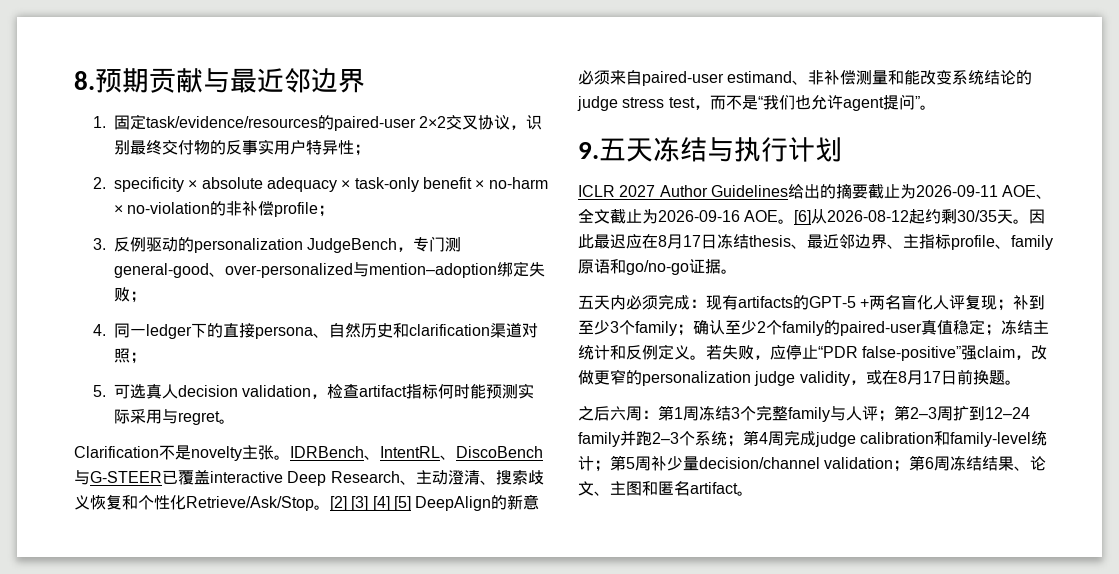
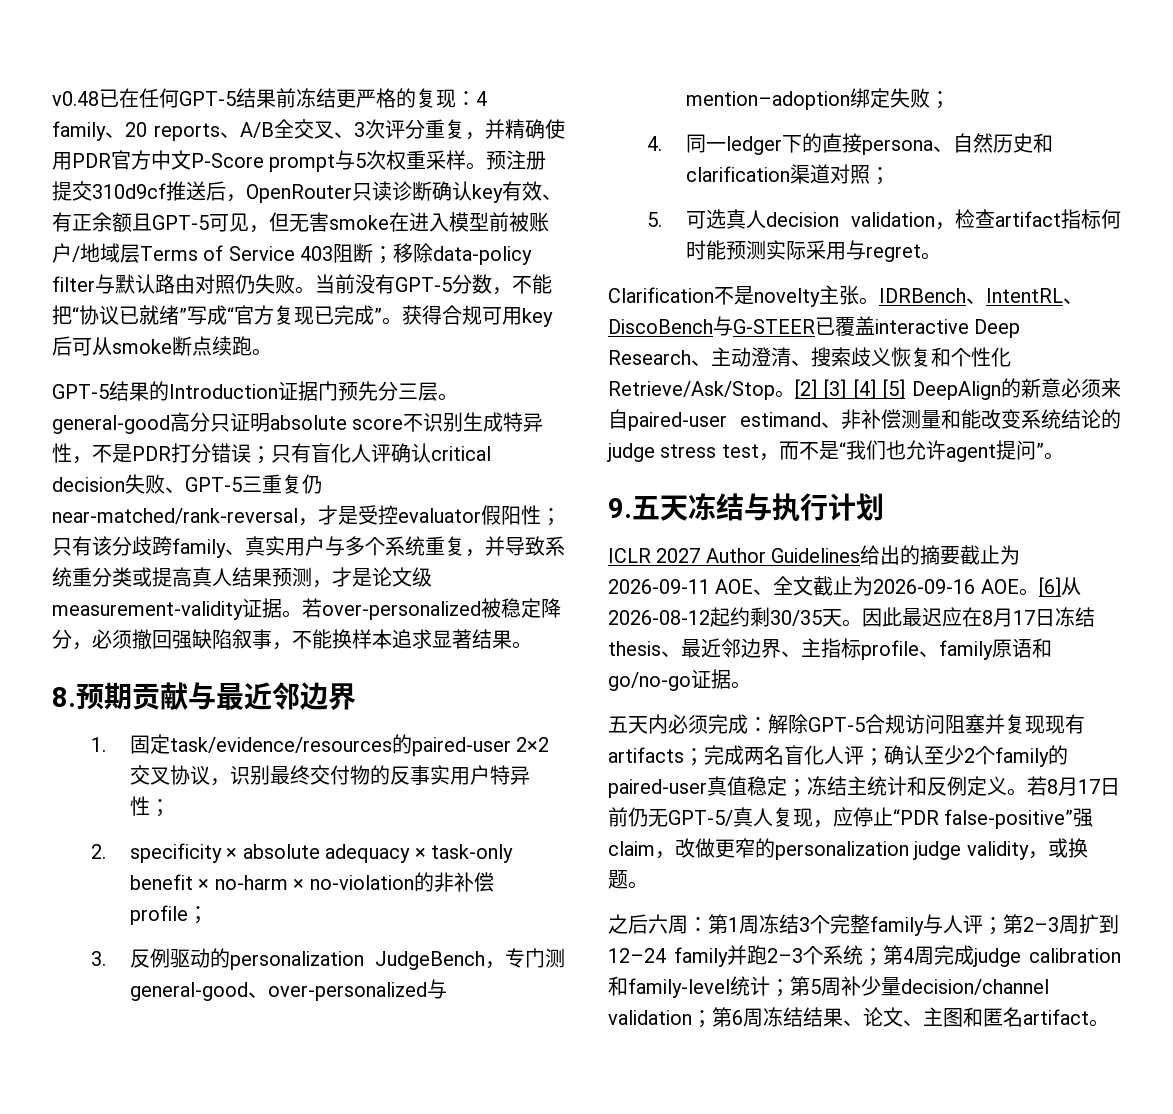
(74, 80) none -> [52,88,487,108] [52,119,565,141] [52,150,547,172] [52,181,562,203] [52,212,549,233] [52,243,533,265] [52,274,552,295] [52,305,553,327] [52,336,272,356] [52,381,458,401] [52,412,544,434] [52,443,491,464] [52,474,322,494] [52,505,561,526] [52,536,565,558] [52,567,432,588] [52,598,561,620] [52,629,532,650] v0.48已在任何GPT-5结果前冻结更严格的复现：4 family、20 reports、A/B全交叉、3次评分重复，并精确使用PDR官方中文P-Score prompt与5次权重采样。预注册提交310d9cf推送后，OpenRouter只读诊断确认key有效、有正余额且GPT-5可见，但无害smoke在进入模型前被账户/地域层Terms of Service 403阻断；移除data-policy filter与默认路由对照仍失败。当前没有GPT-5分数，不能把“协议已就绪”写成“官方复现已完成”。获得合规可用key后可从smoke断点续跑。 // GPT-5结果的Introduction证据门预先分三层。general-good高分只证明absolute score不识别生成特异性，不是PDR打分错误；只有盲化人评确认critical decision失败、GPT-5三重复仍near-matched/rank-reversal，才是受控evaluator假阳性；只有该分歧跨family、真实用户与多个系统重复，并导致系统重分类或提高真人结果预测，才是论文级measurement-validity证据。若over-personalized被稳定降分，必须撤回强缺陷叙事，不能换样本追求显著结果。 //
[706,294,1046,311] [578,320,677,336] 现有artifacts的GPT-5 +两名盲化人评复现；补到至少3个family -> [768,714,1085,734] [608,745,864,766] 解除GPT-5合规访问阻塞并复现现有artifacts；完成两名盲化人评
[722,345,754,360] 失败 -> [1047,777,1120,796] [608,807,813,827] 8月17日前仍无GPT-5/真人复现
[881,369,973,385] 在8月17日前 -> (1068, 848) none

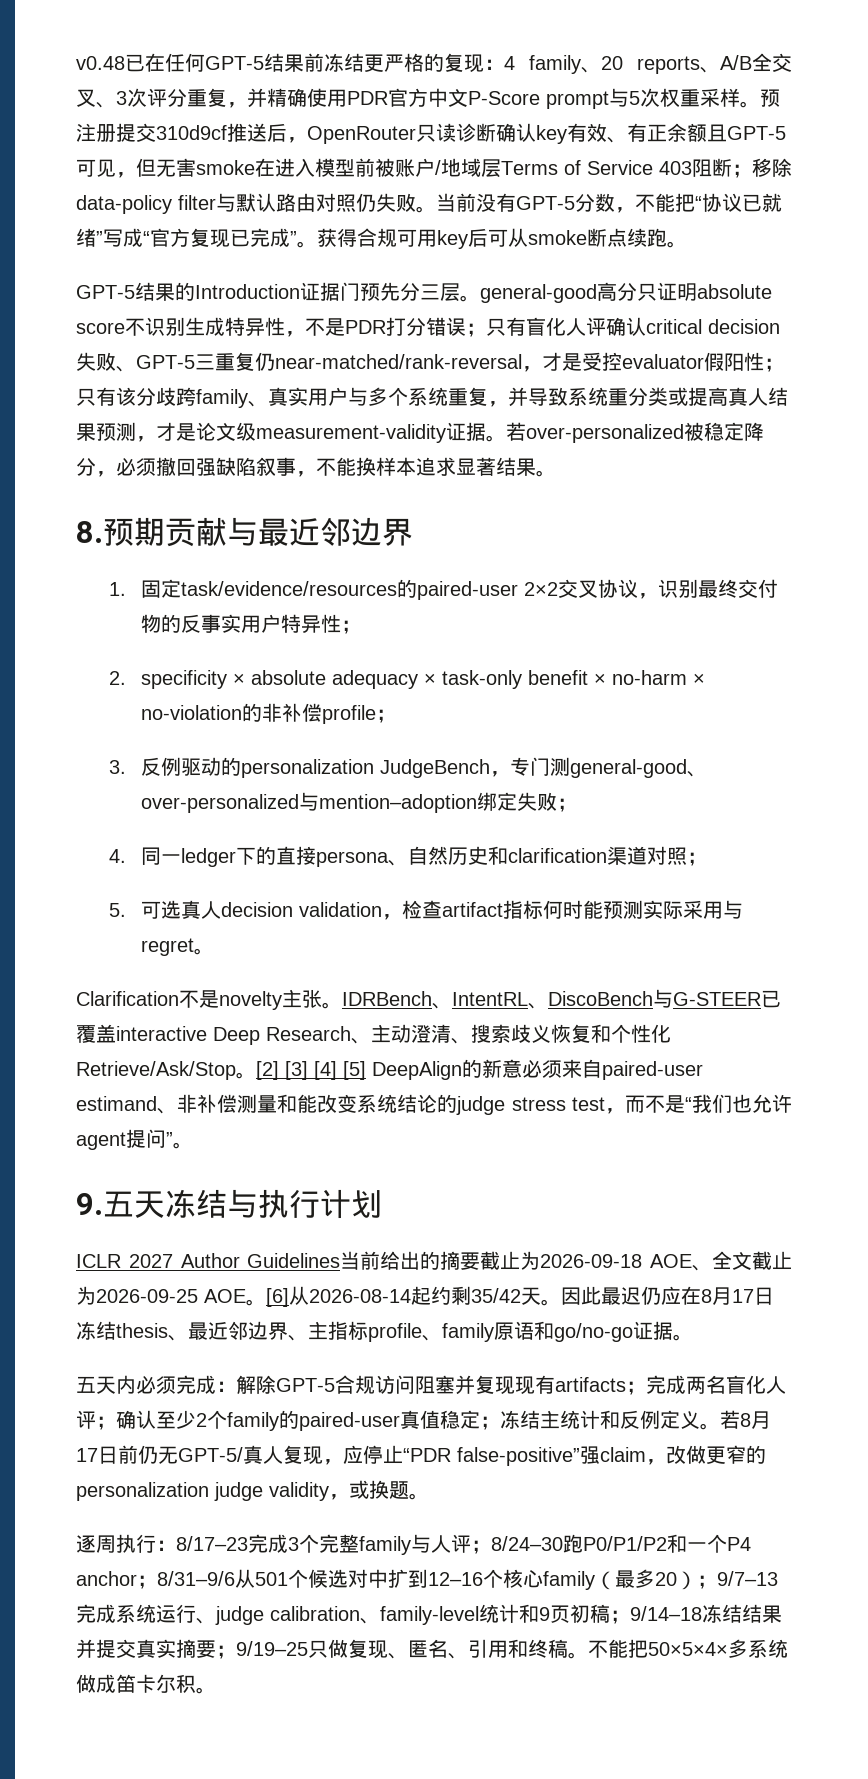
(861, 555) none -> [340,1251,381,1270] 当前
[608,579,710,594] 2026-09-11 -> [540,1254,643,1268] 2026-09-18
[873,579,976,594] 2026-09-16 -> [96,1289,198,1303] 2026-09-25
[608,607,822,627] 2026-08-12起约剩30/35 -> [309,1286,521,1305] 2026-08-14起约剩35/42
(942, 617) none -> [641,1286,661,1305] 仍
[608,914,799,934] 之后六周：第1周冻结 -> [76,1534,288,1553] 逐周执行：8/17–23完成
[1003,914,1119,934] [608,945,974,967] 第2–3周扩到12–24 family并跑2–3个系统；第4周完成 -> [491,1534,751,1553] [76,1569,778,1590] [76,1604,216,1624] 8/24–30跑P0/P1/P2和一个P4 anchor；8/31–9/6从501个候选对中扩到12–16个核心family（最多20）；9/7–13完成系统运行、
[608,976,628,996] 和 -> [360,1618,380,1624] 、
[770,976,1049,997] [608,1007,1089,1028] ；第5周补少量decision/channel validation；第6周冻结结果、论文、主图和匿名artifact -> [519,1604,782,1624] [76,1639,788,1659] [76,1674,196,1693] 和9页初稿；9/14–18冻结结果并提交真实摘要；9/19–25只做复现、匿名、引用和终稿。不能把50×5×4×多系统做成笛卡尔积

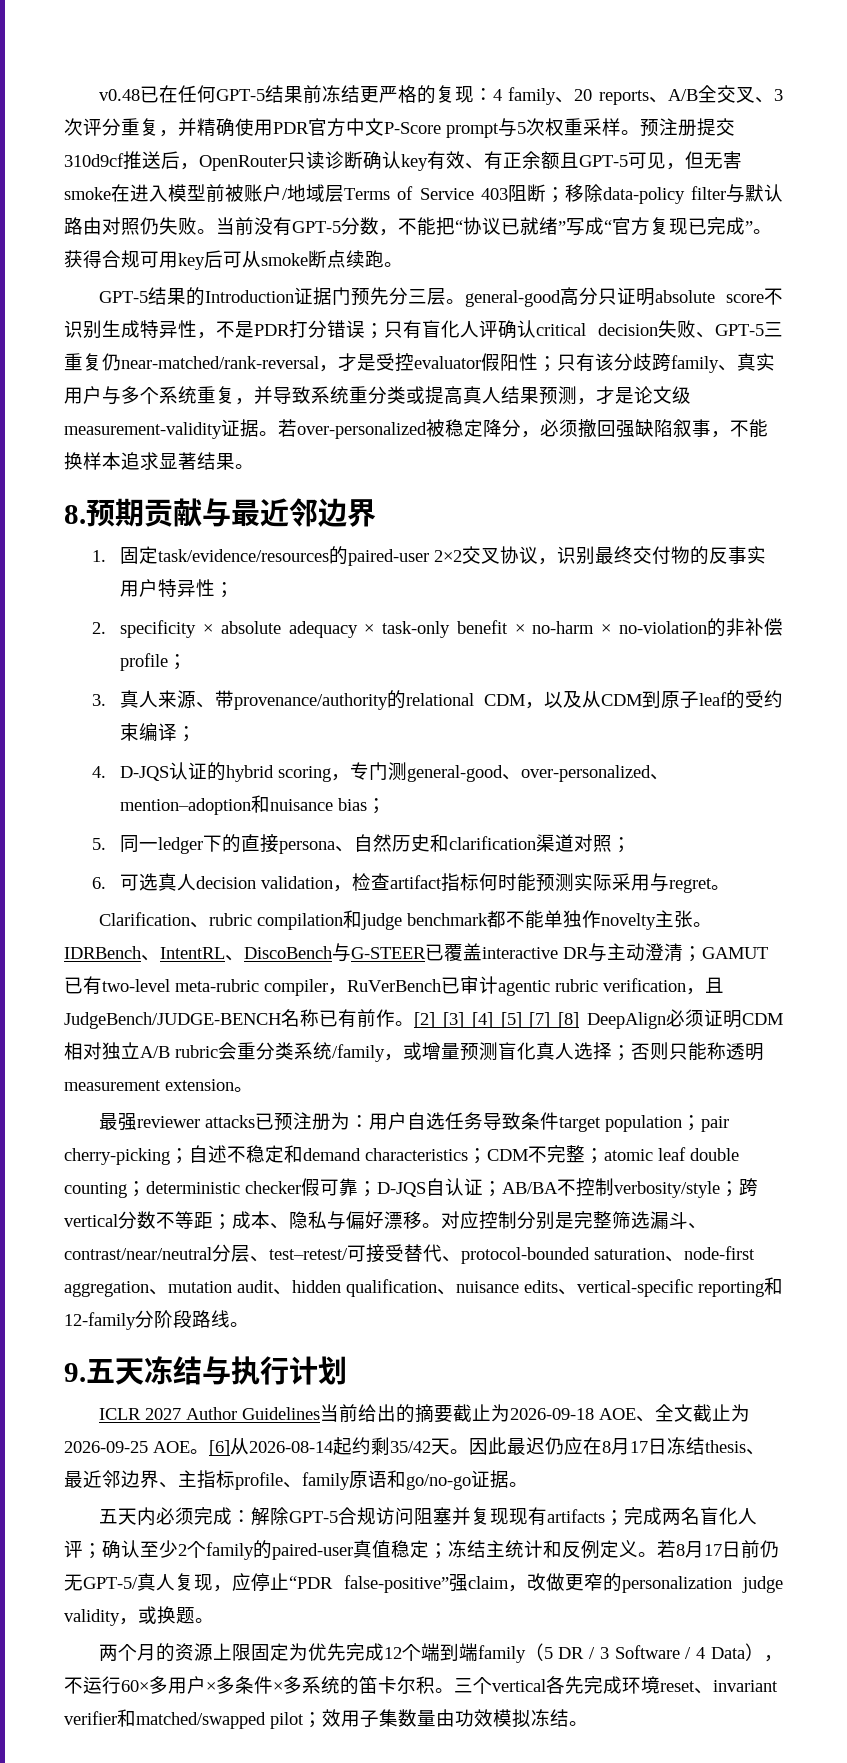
[141,757,491,778] 反例驱动的personalization JudgeBench -> [120,690,783,710] [120,723,197,742] [92,762,332,782] 真人来源、带provenance/authority的relational CDM，以及从CDM到原子leaf的受约束编译； // 4. D-JQS认证的hybrid scoring
[299,792,578,813] [108,849,126,863] 与mention–adoption绑定失败； // 4. -> [650,774,670,780] [120,795,387,815] [92,838,107,850] 、mention–adoption和nuisance bias； // 5.
[108,903,126,917] 5. -> [92,877,107,889] 6.
[179,990,219,1008] 不是 -> [189,910,601,930] 、rubric compilation和judge benchmark都不能单独作
[213,1024,671,1045] [76,1061,236,1080] Deep Research、主动澄清、搜索歧义恢复和个性化Retrieve/Ask/Stop -> [563,943,768,962] [64,976,724,996] [64,1009,395,1029] DR与主动澄清；GAMUT已有two-level meta-rubric compiler，RuVerBench已审计agentic rubric verification，且JudgeBench/JUDGE-BENCH名称已有前作
[372,1059,703,1080] [76,1094,792,1115] [76,1129,173,1150] DeepAlign的新意必须来自paired-user estimand、非补偿测量和能改变系统结论的judge stress test，而不是“我们也允许agent提问” -> [529,1009,783,1029] [64,1042,764,1062] [64,1079,253,1092] [98,1112,729,1132] [64,1145,739,1165] [64,1178,758,1198] [64,1211,707,1230] [64,1244,755,1264] [64,1277,783,1297] [64,1310,230,1330] [7] [8] DeepAlign必须证明CDM相对独立A/B rubric会重分类系统/family，或增量预测盲化真人选择；否则只能称透明measurement extension。 // 最强reviewer attacks已预注册为：用户自选任务导致条件target population；pair cherry-picking；自述不稳定和demand characteristics；CDM不完整；atomic leaf double counting；deterministic checker假可靠；D-JQS自认证；AB/BA不控制verbosity/style；跨vertical分数不等距；成本、隐私与偏好漂移。对应控制分别是完整筛选漏斗、contrast/near/neutral分层、test–retest/可接受替代、protocol-bounded saturation、node-first aggregation、mutation audit、hidden qualification、nuisance edits、vertical-specific reporting和12-family分阶段路线
[76,1534,751,1555] [76,1569,778,1590] [76,1604,782,1625] [76,1639,788,1659] [76,1674,196,1693] 逐周执行：8/17–23完成3个完整family与人评；8/24–30跑P0/P1/P2和一个P4 anchor；8/31–9/6从501个候选对中扩到12–16个核心family（最多20）；9/7–13完成系统运行、judge calibration、family-level统计和9页初稿；9/14–18冻结结果并提交真实摘要；9/19–25只做复现、匿名、引用和终稿。不能把50×5×4×多系统做成笛卡尔积 -> [98,1643,783,1663] [64,1676,778,1695] [64,1709,569,1729] 两个月的资源上限固定为优先完成12个端到端family（5 DR / 3 Software / 4 Data），不运行60×多用户×多条件×多系统的笛卡尔积。三个vertical各先完成环境reset、invariant verifier和matched/swapped pilot；效用子集数量由功效模拟冻结

